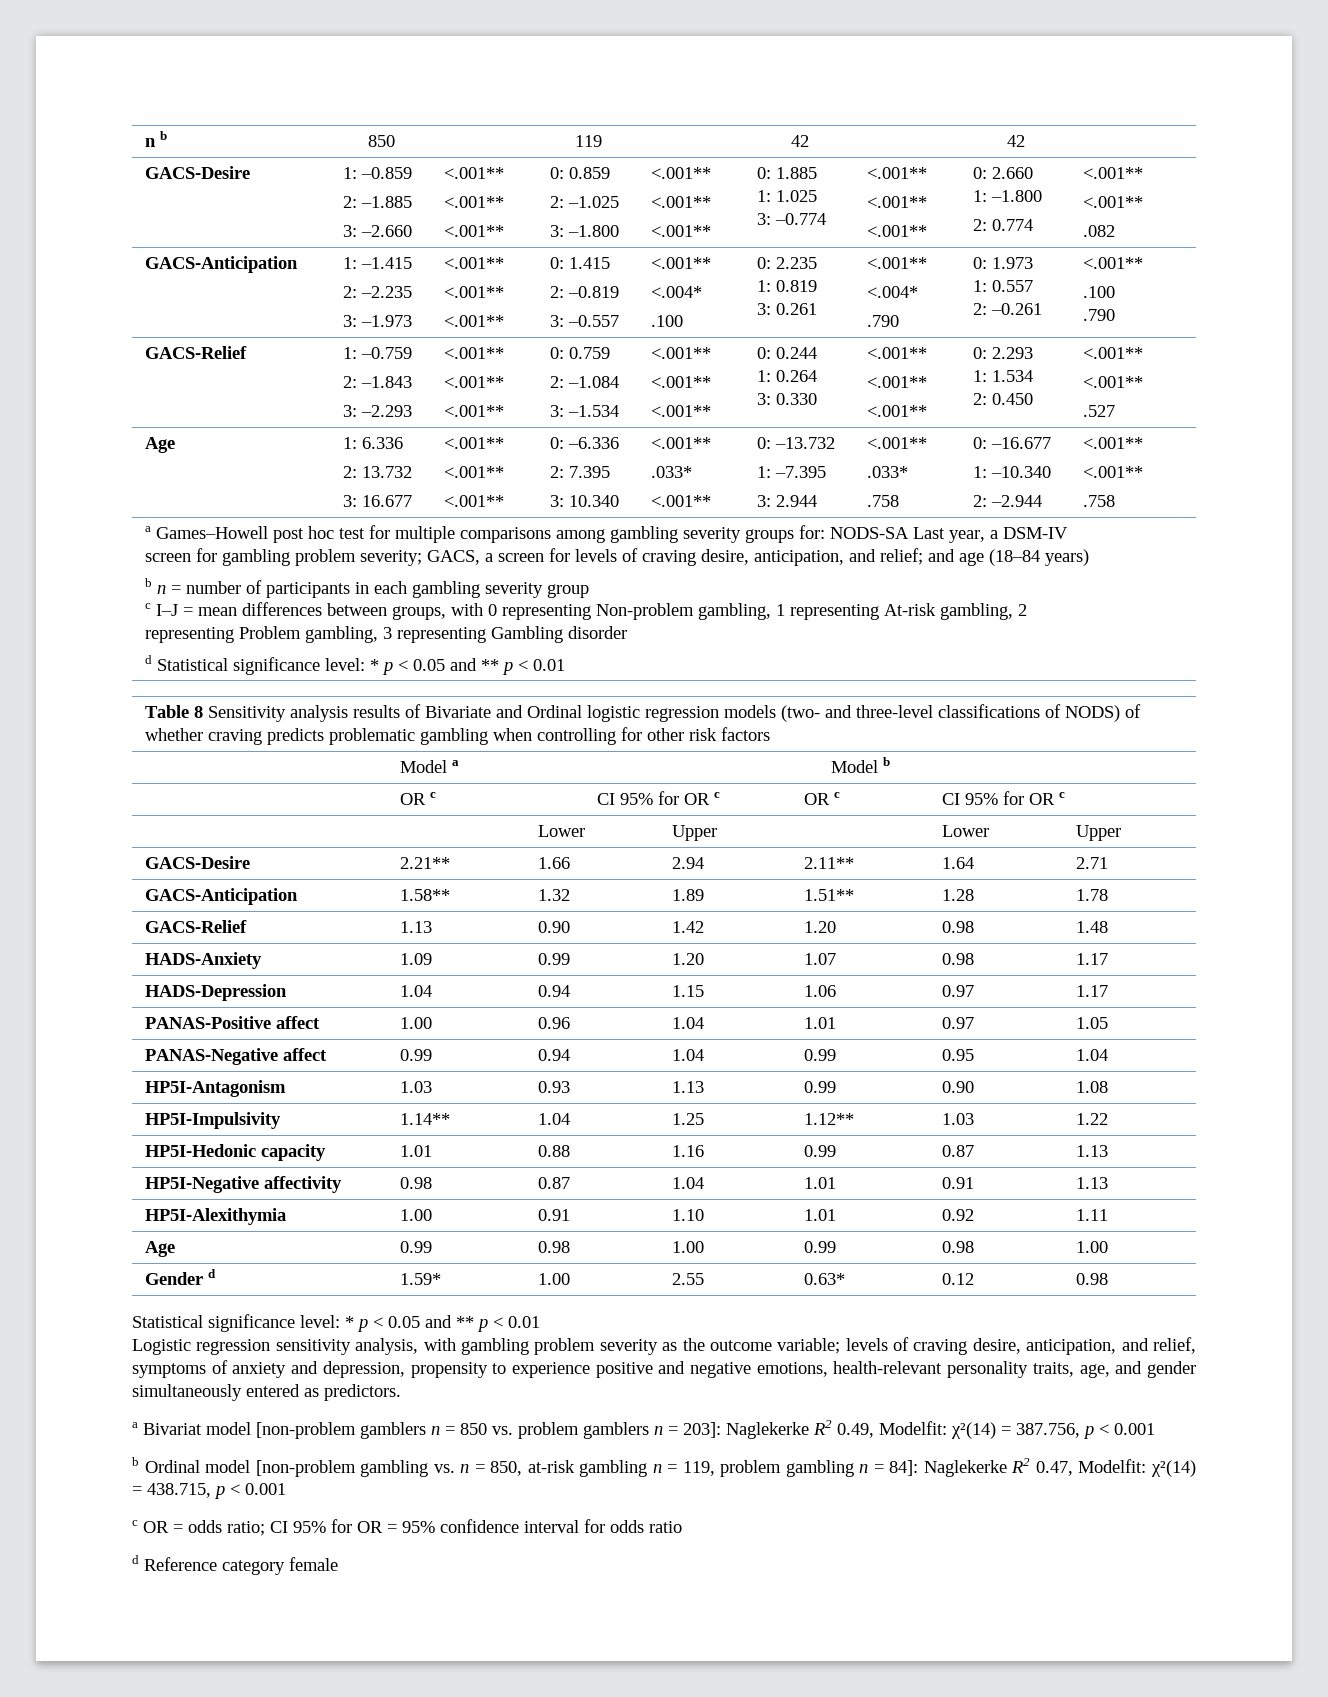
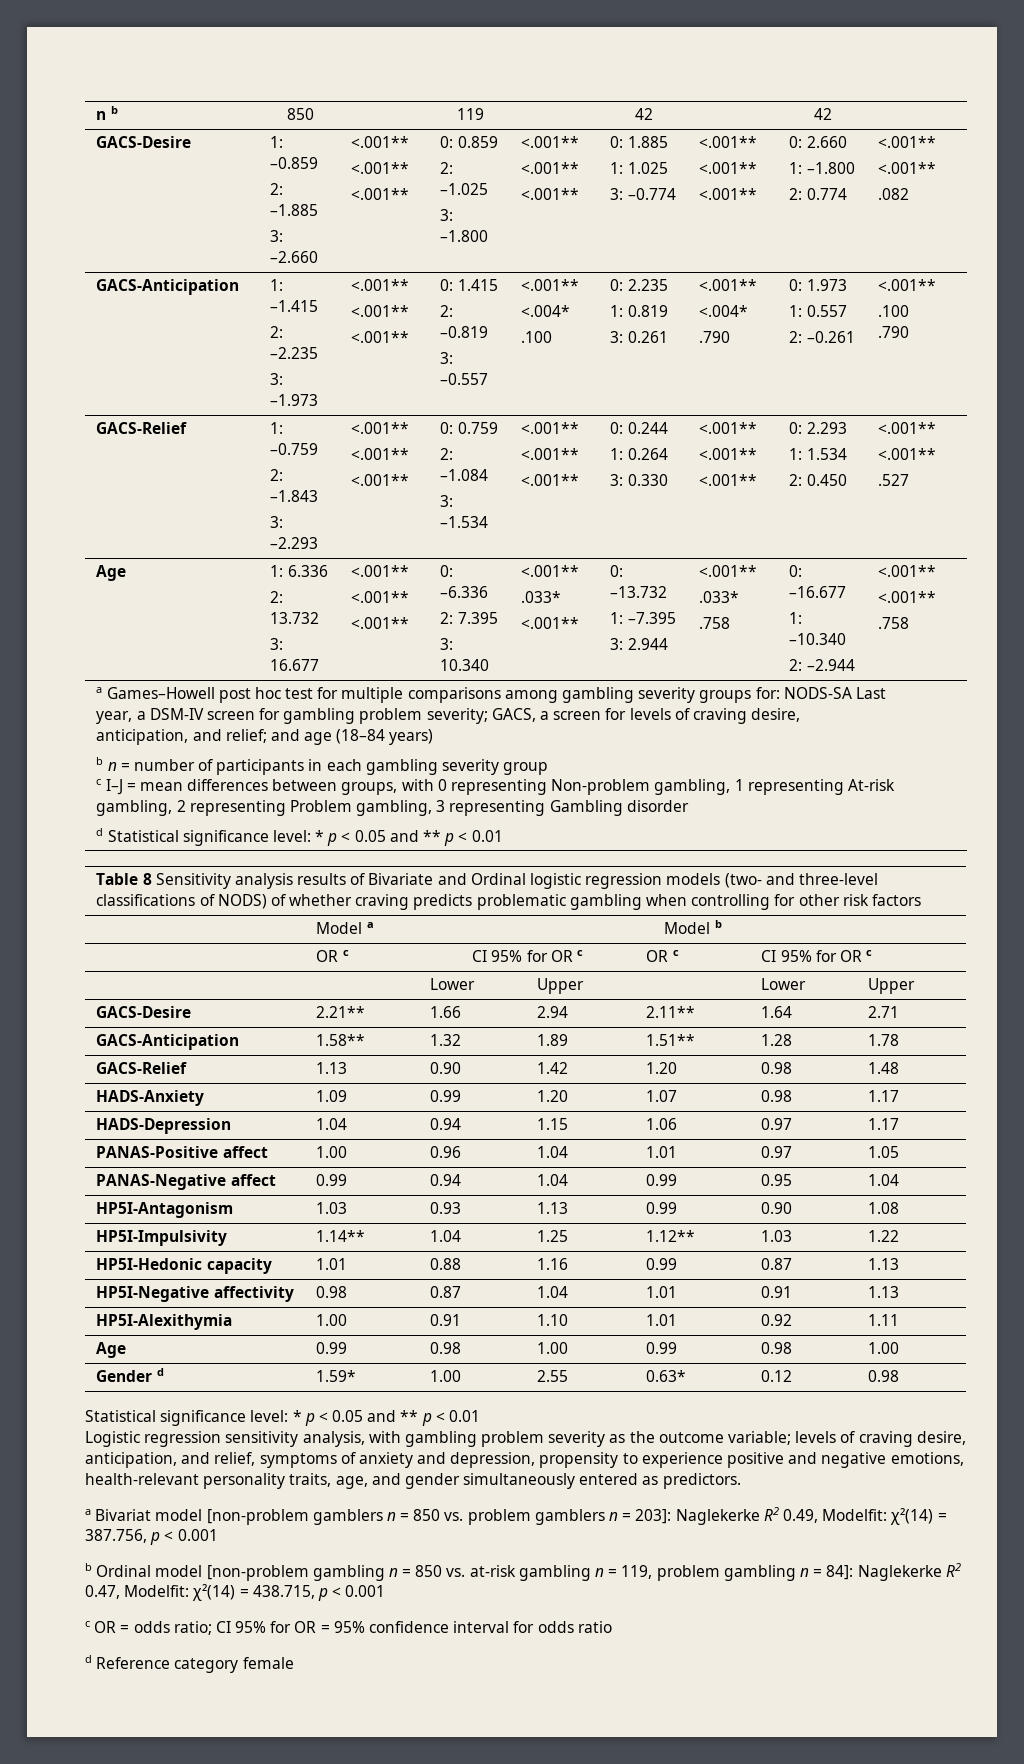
[433,1461,523,1476] vs. n = 850, -> [388,1565,466,1577] n = 850 vs.

